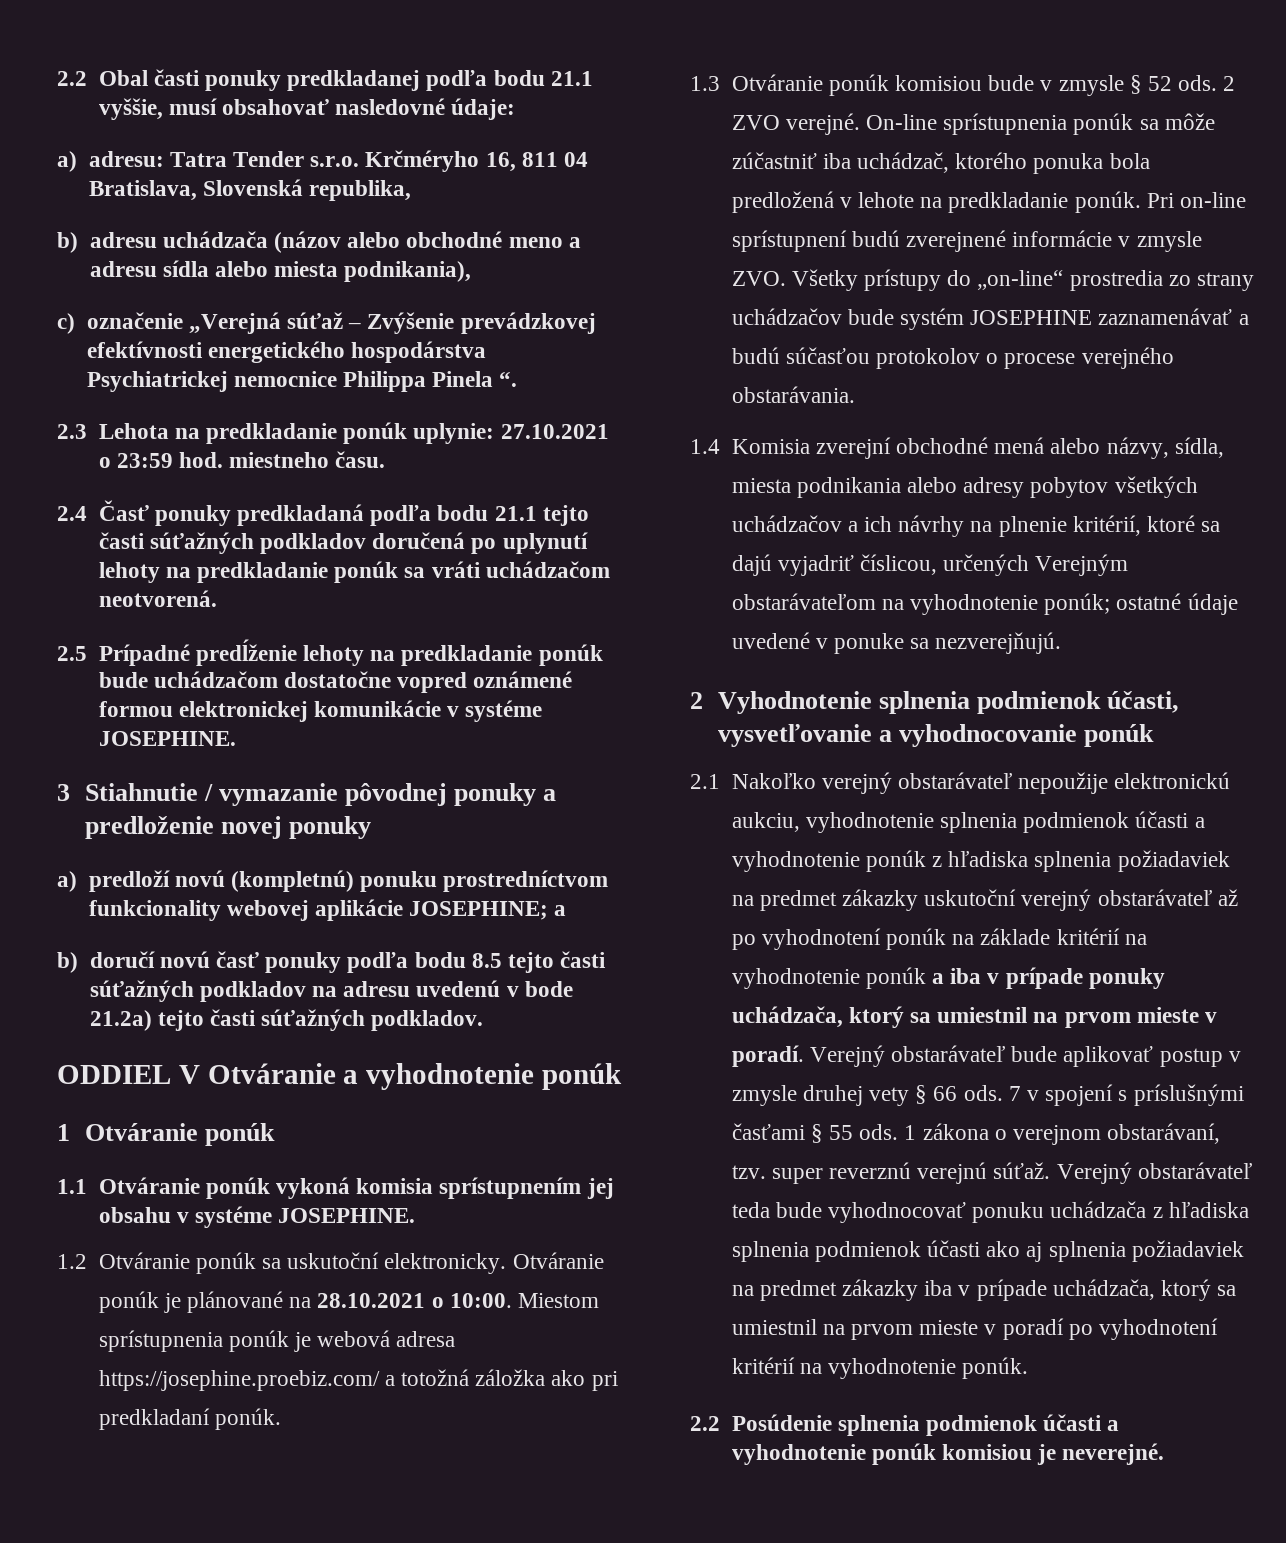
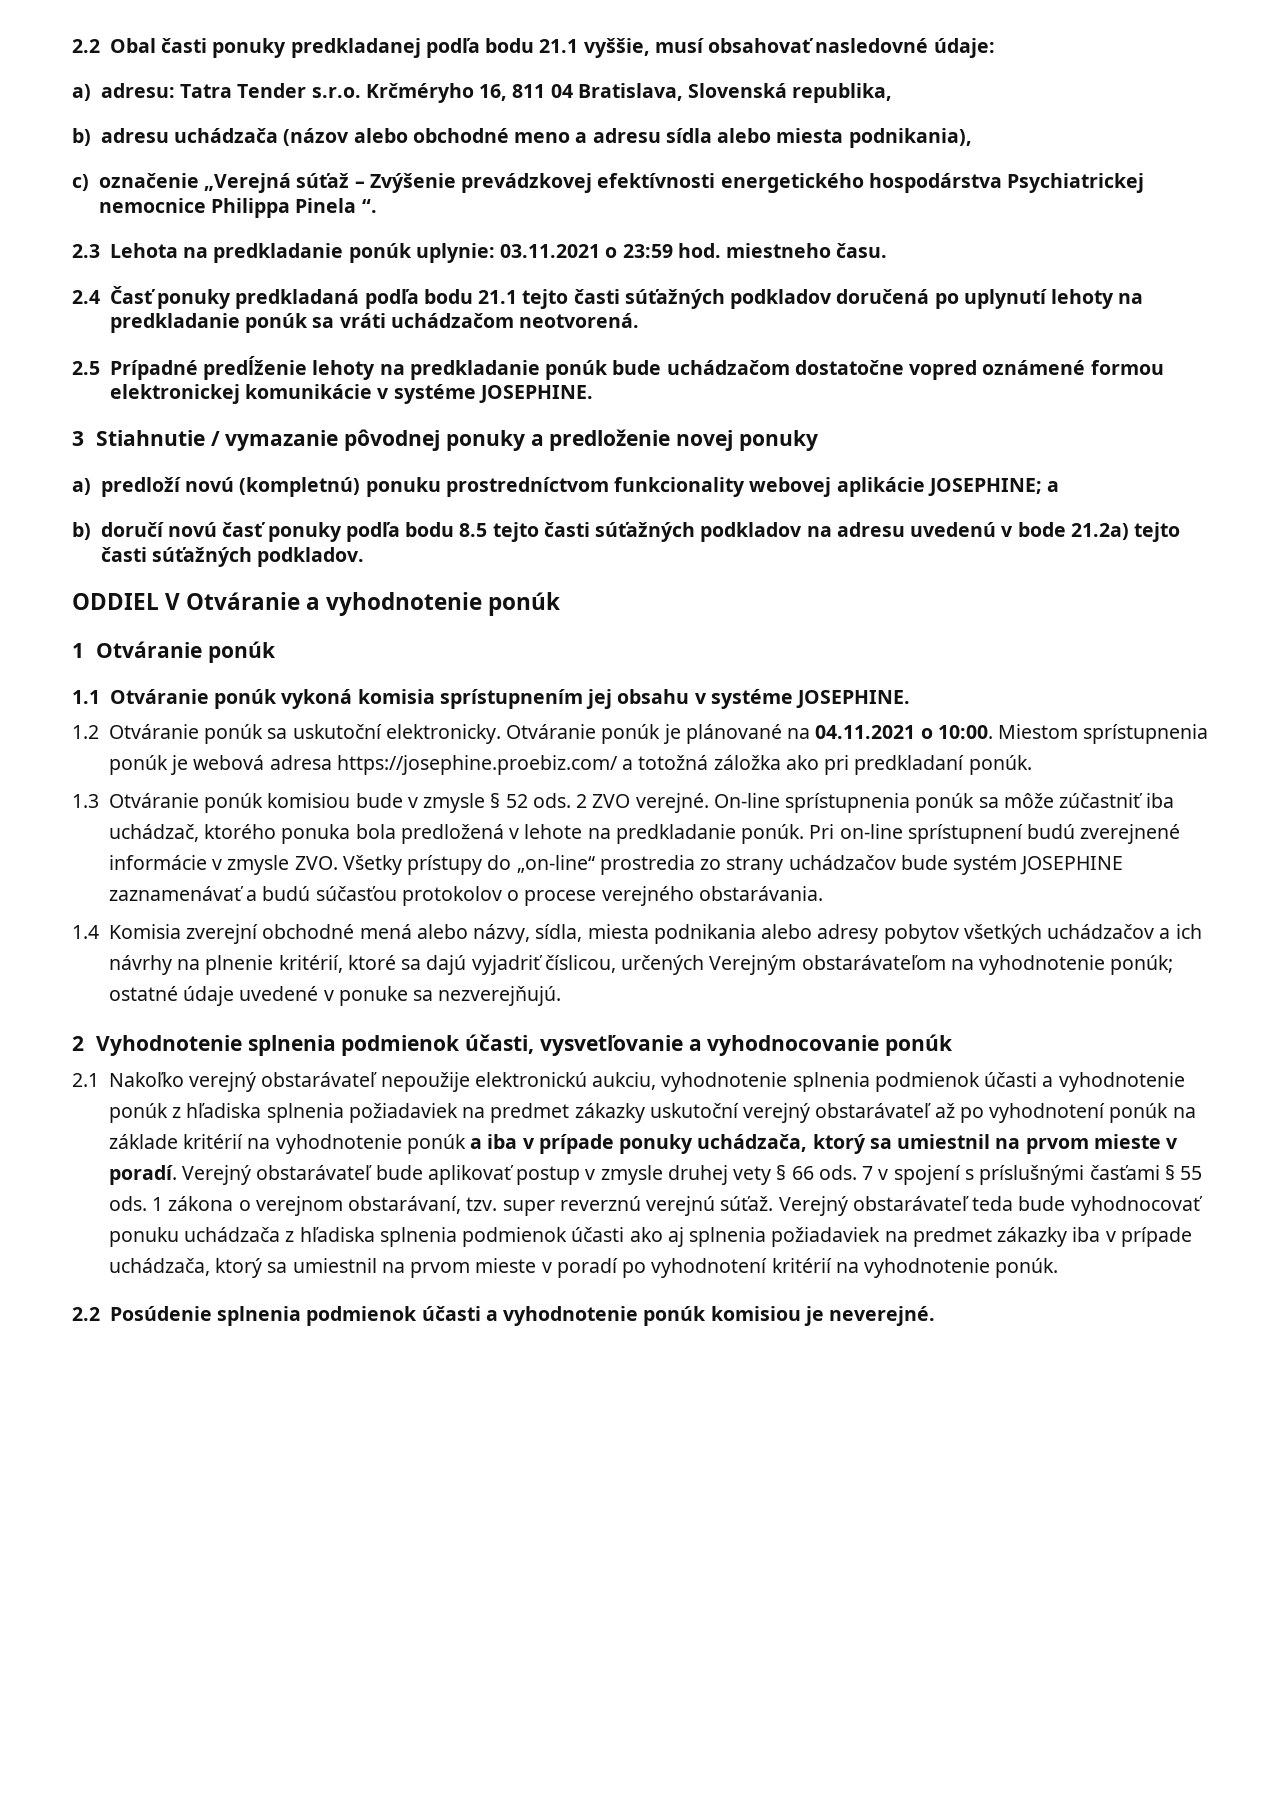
[500,424,609,439] 27.10.2021 -> [500,244,601,258] 03.11.2021
[317,1293,426,1308] 28.10.2021 -> [815,725,916,739] 04.11.2021

